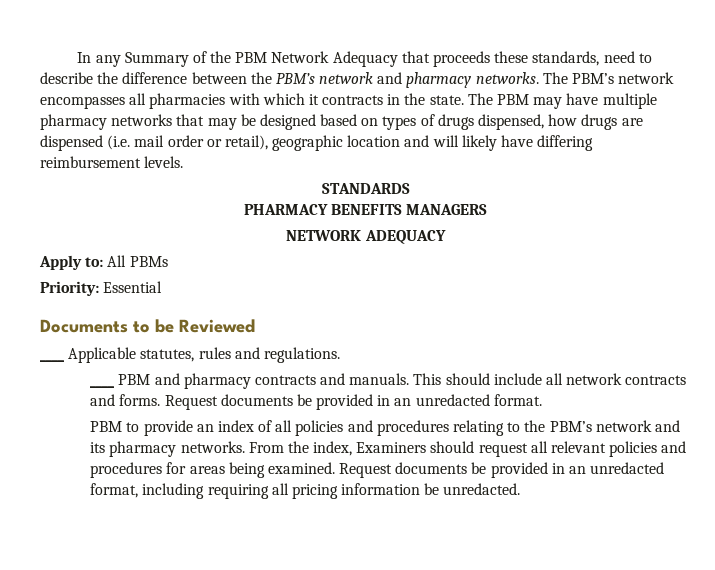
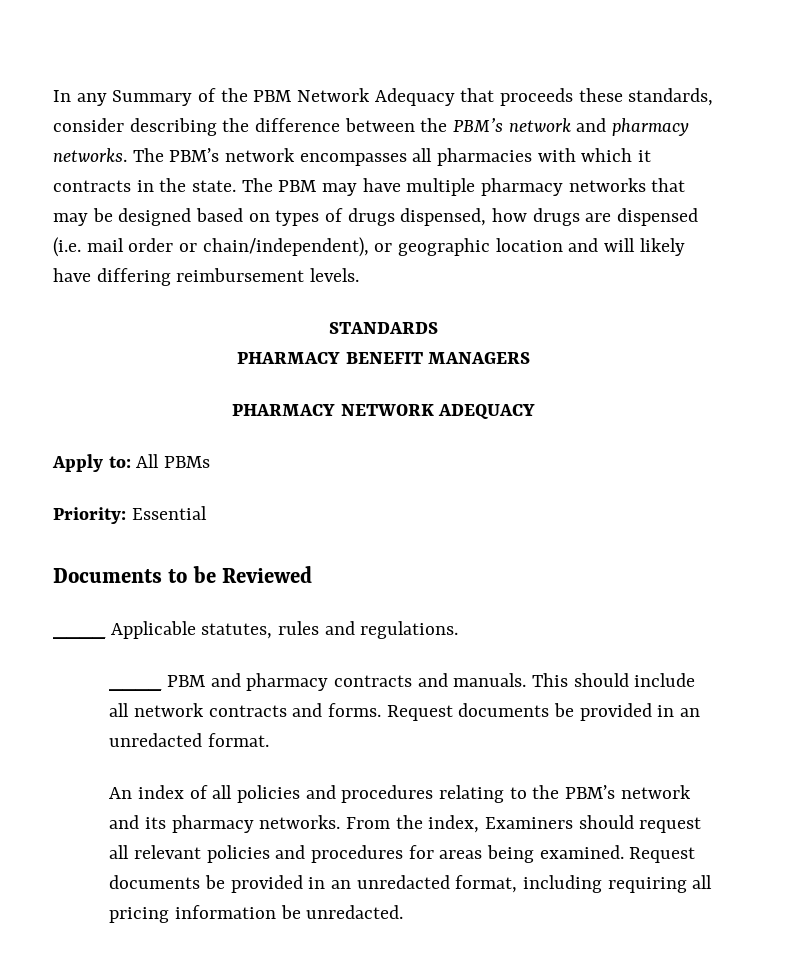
[603,51,652,63] [40,72,93,84] need to describe -> [53,118,217,136] consider describing
[224,135,268,150] retail), -> [202,237,393,257] chain/independent), or
[331,204,402,215] BENEFITS -> [345,352,423,364] BENEFIT
(488, 209) none -> [231,404,335,416] PHARMACY
[90,420,214,436] PBM to provide an -> [109,787,133,799] An

